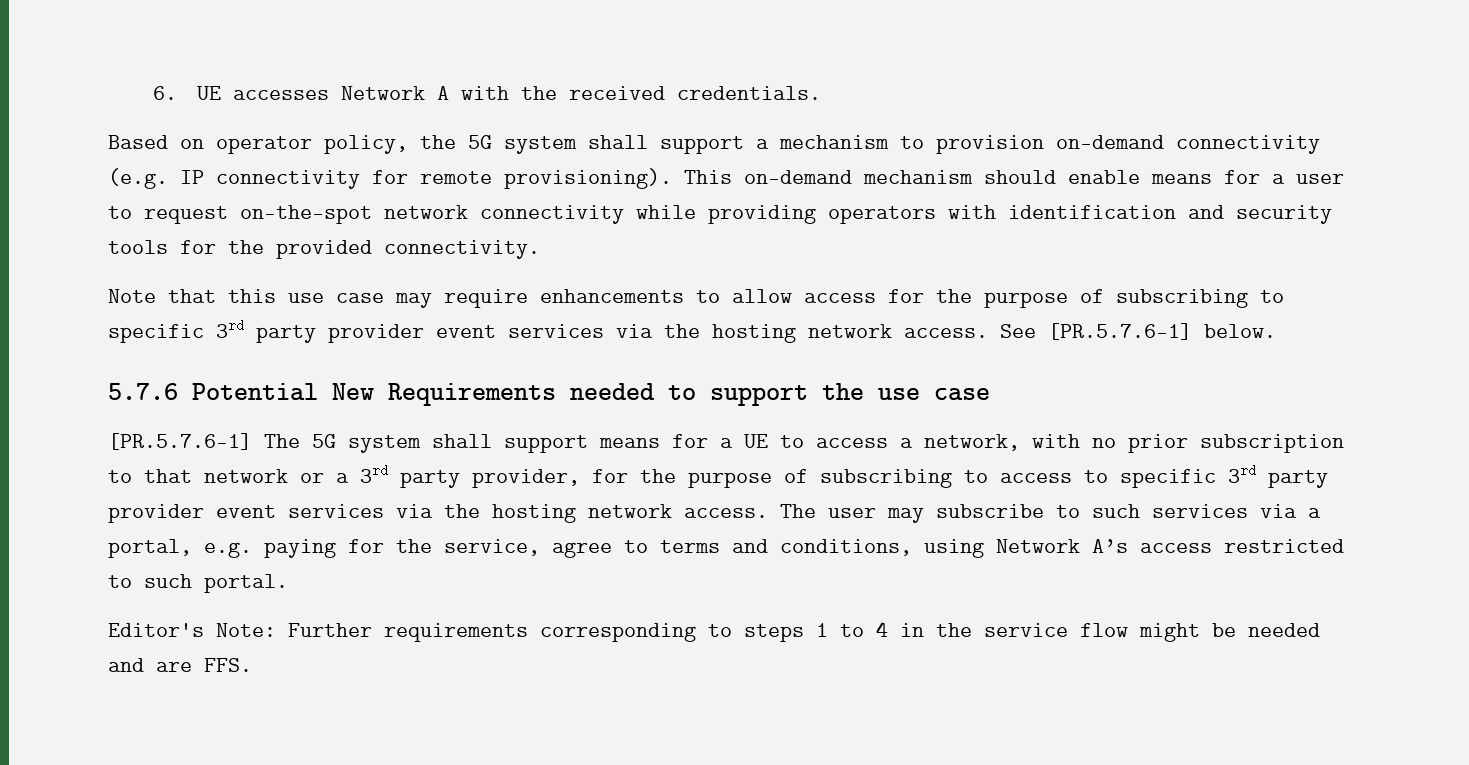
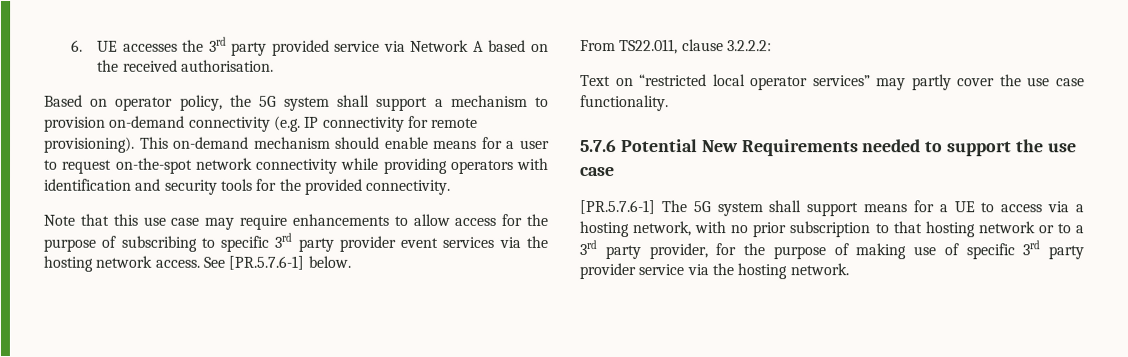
[341,86,510,100] Network A with -> [182,36,550,56] the 3rd party provided service via Network A based on
[677,86,822,100] credentials. -> [180,59,274,72] authorisation.
(1276, 331) none -> [580,39,772,55] [580,74,1085,91] [580,95,669,112] // From TS22.011, clause 3.2.2.2: // Text on “restricted local operator services” may partly cover the use case functionality.
[900,438,913,448] a -> [1047,201,1084,213] [579,221,629,238] via a hosting
(192, 476) none -> [924,221,975,238] hosting
(324, 478) none -> [1056,223,1071,234] to
[820,464,1328,488] [108,504,1321,523] [108,539,1344,558] [108,574,288,593] [108,621,1320,642] [108,658,252,672] subscribing to access to specific 3rd party provider event services via the hosting network access. The user may subscribe to such services via a portal, e.g. paying for the service, agree to terms and conditions, using Network A’s access restricted to such portal. // Editor's Note: Further requirements corresponding to steps 1 to 4 in the service flow might be needed and are FFS. -> [855,240,1084,260] [579,263,849,280] making use of specific 3rd party provider service via the hosting network.

